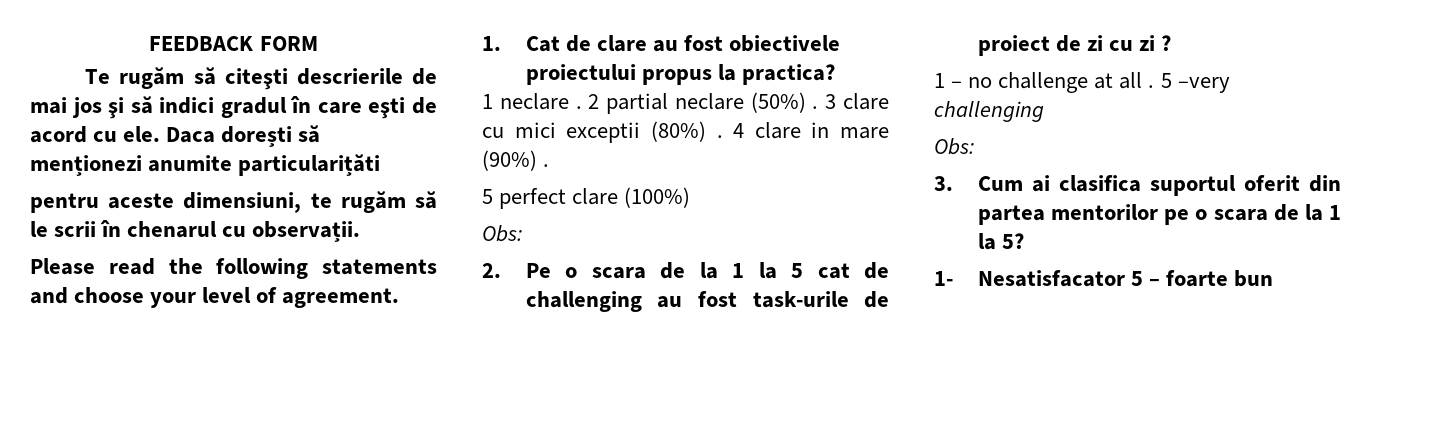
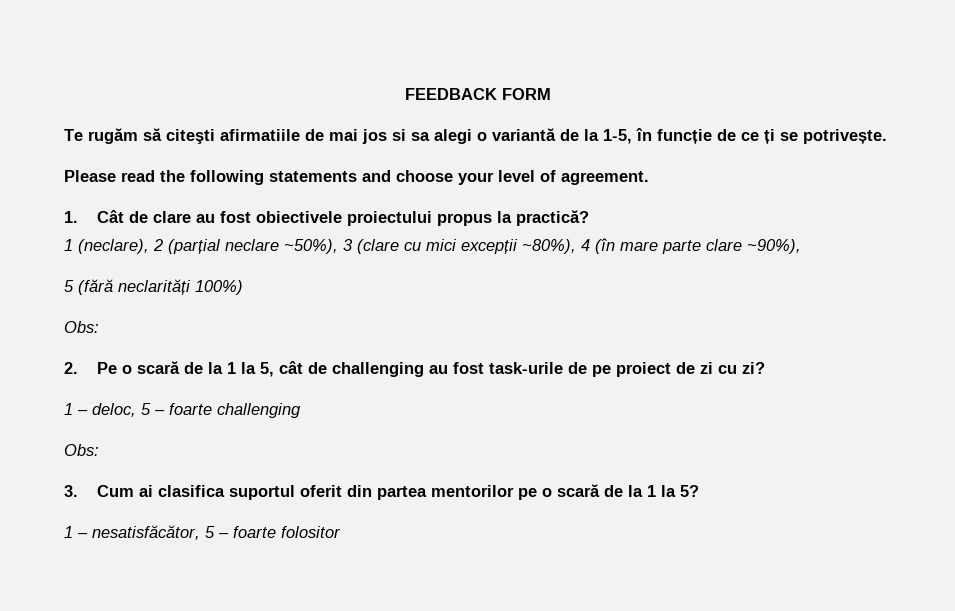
[296,68,403,85] descrierile -> [220,129,300,141] afirmatiile
[108,96,437,119] [30,125,321,147] [30,154,381,176] [30,191,437,213] [30,220,361,242] şi să indici gradul în care eşti de acord cu ele. Daca dorești să menționezi anumite particularițăti // pentru aceste dimensiuni, te rugăm să le scrii în chenarul cu observații. -> [392,128,887,144] si sa alegi o variantă de la 1-5, în funcție de ce ți se potrivește.
[525,36,560,52] Cat -> [96,210,124,223] Cât
[742,64,836,85] [482,92,889,114] [482,121,889,143] [482,150,550,171] [482,187,691,209] practica? // 1 neclare . 2 partial neclare (50%) . 3 clare cu mici exceptii (80%) . 4 clare in mare (90%) . // 5 perfect clare (100%) -> [515,210,589,226] [64,238,801,254] [64,279,243,295] practică? // 1 (neclare), 2 (parțial neclare ~50%), 3 (clare cu mici excepții ~80%), 4 (în mare parte clare ~90%), // 5 (fără neclarități 100%)
[591,262,850,279] scara de la 1 la 5 cat -> [136,361,303,377] scară de la 1 la 5, cât
(889, 299) none -> [591,365,611,377] pe
[1139,35,1172,51] [934,72,1230,93] zi ? // 1 – no challenge at all . 5 –very -> [741,362,765,374] [64,403,212,417] zi? // 1 – deloc, 5 – foarte
[1213,209,1268,221] scara -> [556,484,600,497] scară
[934,270,1274,287] 1- Nesatisfacator 5 – foarte bun -> [64,525,341,540] 1 – nesatisfăcător, 5 – foarte folositor

